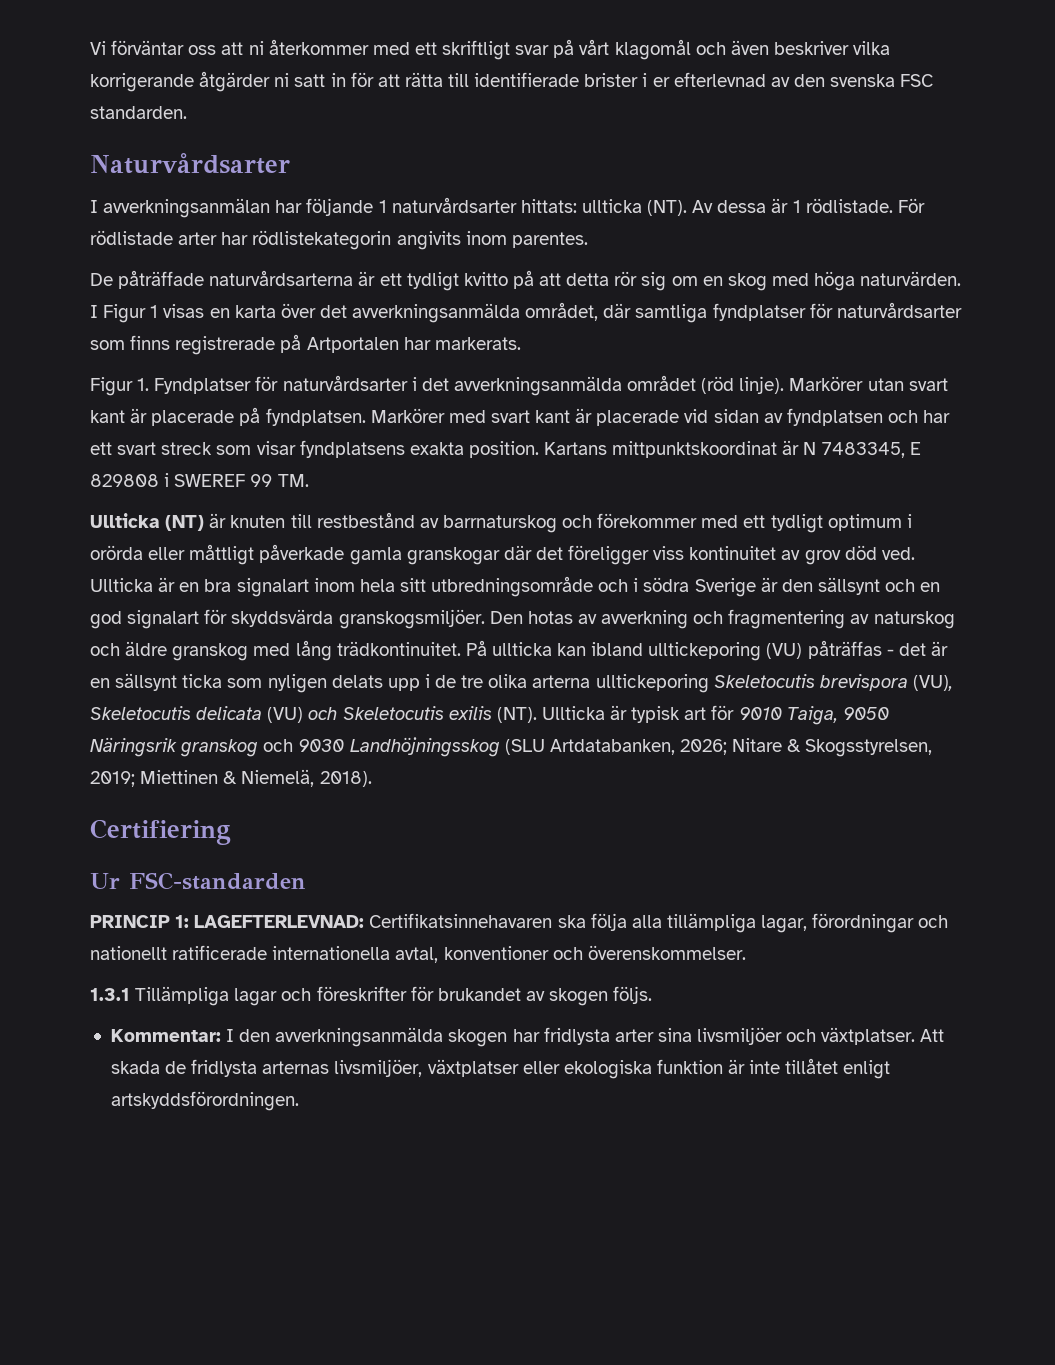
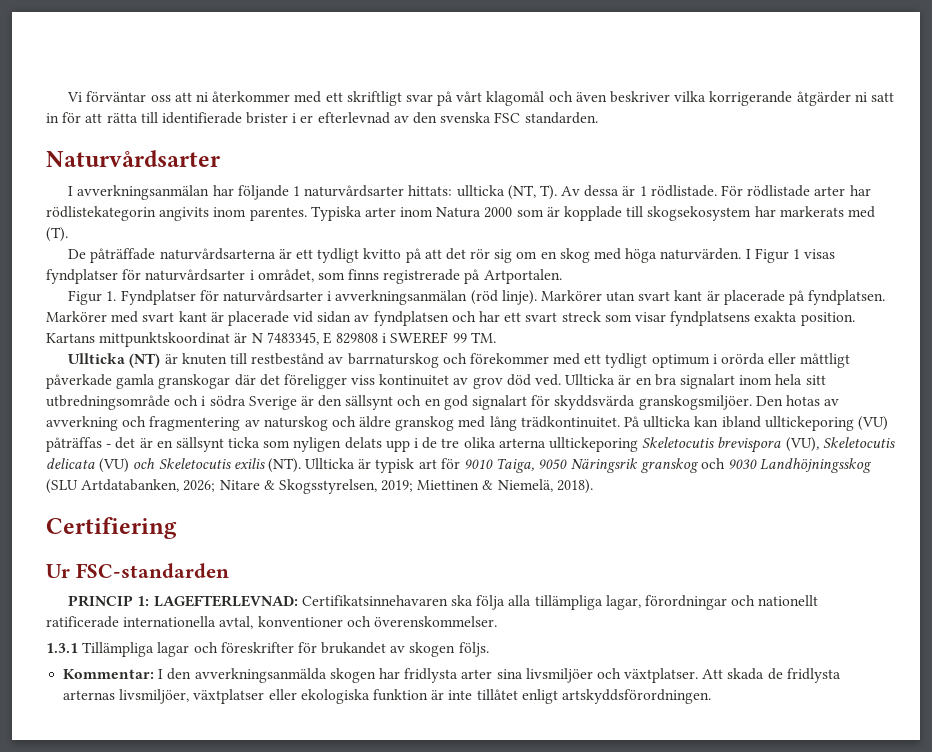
[647,200,688,216] (NT). -> [507,185,557,200] (NT, T).
(588, 240) none -> [310,206,875,221] [46,227,68,242] Typiska arter inom Natura 2000 som är kopplade till skogsekosystem har markerats med (T).
[566,273,610,286] detta -> [445,248,466,260] det
[209,302,708,323] en karta över det avverkningsanmälda området, där samtliga -> (836, 254) none
(962, 310) none -> [249,269,314,282] i området,
[306,337,521,353] Artportalen har markerats. -> [483,269,562,284] Artportalen.
[421,375,697,396] det avverkningsanmälda området -> [335,290,468,305] avverkningsanmälan

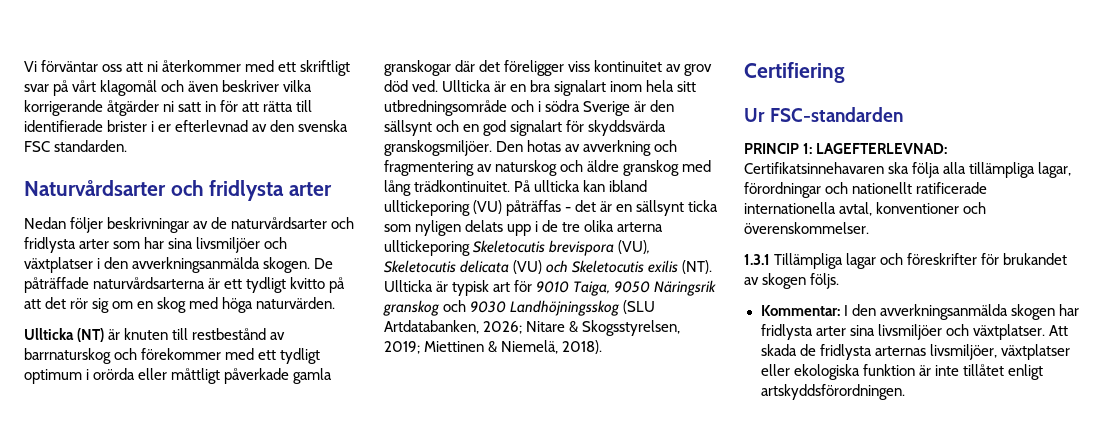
[68,185,871,200] [46,206,875,221] [46,227,68,242] // I avverkningsanmälan har följande 1 naturvårdsarter hittats: ullticka (NT, T). Av dessa är 1 rödlistade. För rödlistade arter har rödlistekategorin angivits inom parentes. Typiska arter inom Natura 2000 som är kopplade till skogsekosystem har markerats med (T). // -> [170,180,333,201] [24,217,355,233] [24,237,288,253] [24,257,311,273] och fridlysta arter // Nedan följer beskrivningar av de naturvårdsarter och fridlysta arter som har sina livsmiljöer och växtplatser i den avverkningsanmälda skogen.
[745,248,836,263] [46,269,562,284] [68,290,886,305] [46,311,855,326] [46,332,496,347] I Figur 1 visas fyndplatser för naturvårdsarter i området, som finns registrerade på Artportalen. // Figur 1. Fyndplatser för naturvårdsarter i avverkningsanmälan (röd linje). Markörer utan svart kant är placerade på fyndplatsen. Markörer med svart kant är placerade vid sidan av fyndplatsen och har ett svart streck som visar fyndplatsens exakta position. Kartans mittpunktskoordinat är N 7483345, E 829808 i SWEREF 99 TM. -> (336, 303) none

